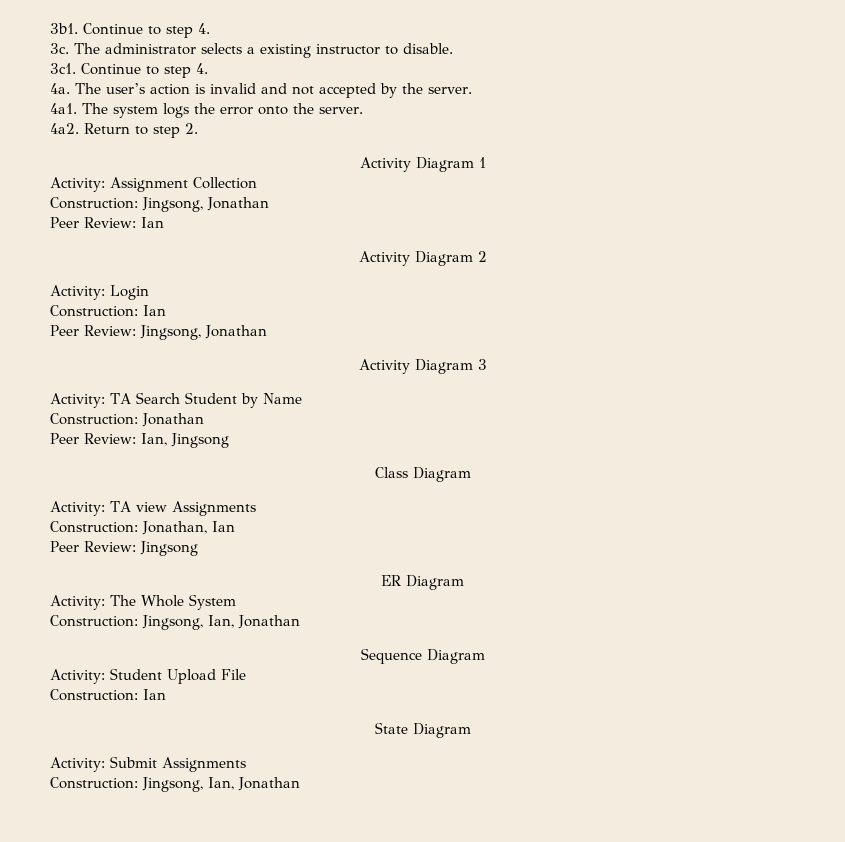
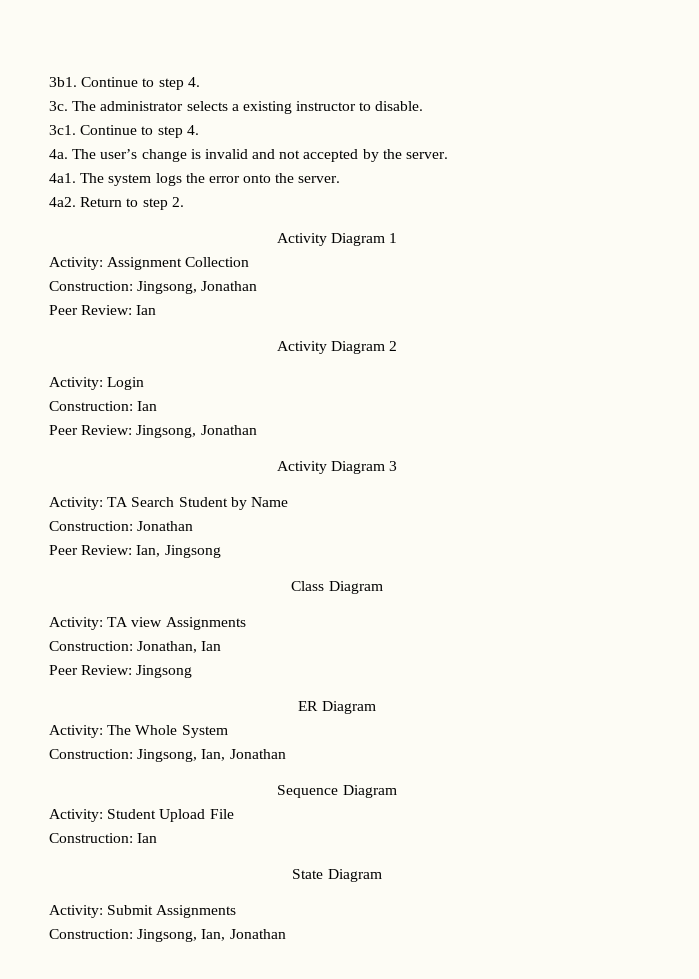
[150,84,190,95] action -> [141,149,187,162] change

